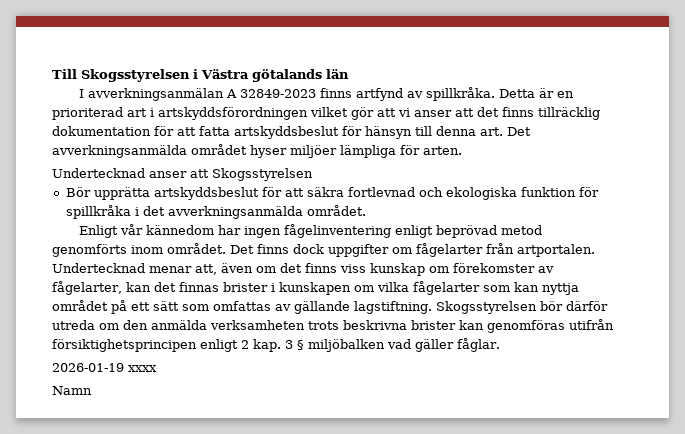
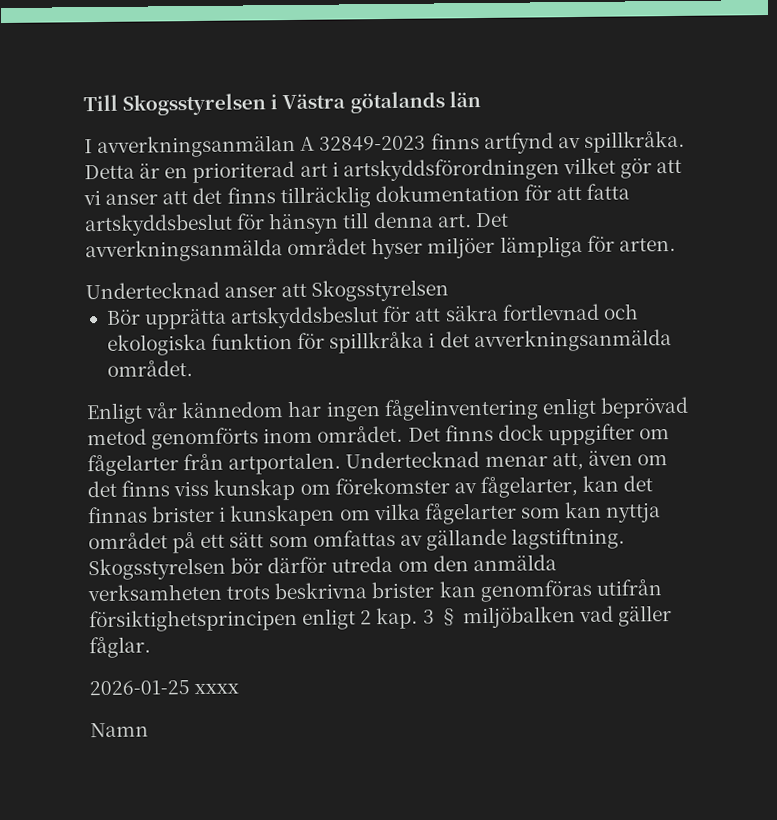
[52,363,124,372] 2026-01-19 -> [89,680,190,696] 2026-01-25

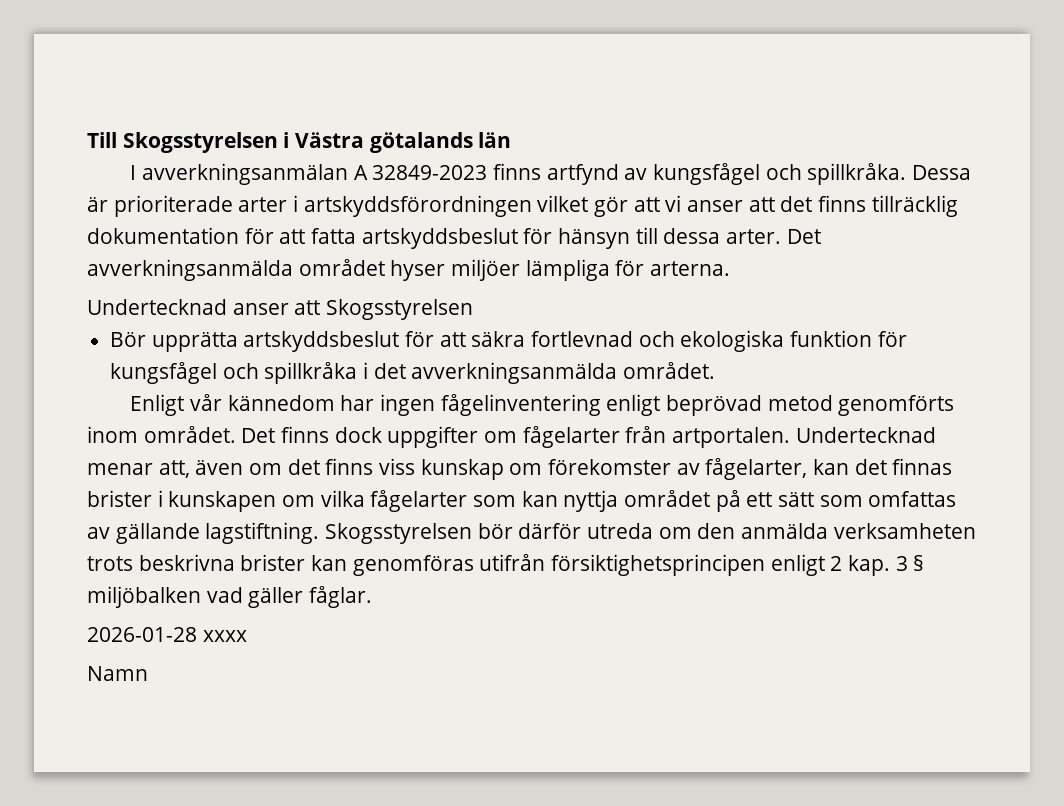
[583,130,685,153] [84,160,328,184] spillkråka. Detta är en prioriterad art -> [653,163,972,185] [87,195,288,217] kungsfågel och spillkråka. Dessa är prioriterade arter
[372,211,472,229] denna art. -> [663,228,782,244] dessa arter.
[618,237,676,252] arten. -> [650,261,731,276] arterna.
(326, 340) none -> [110,362,259,384] kungsfågel och
[89,680,190,696] 2026-01-25 -> [87,627,197,642] 2026-01-28

